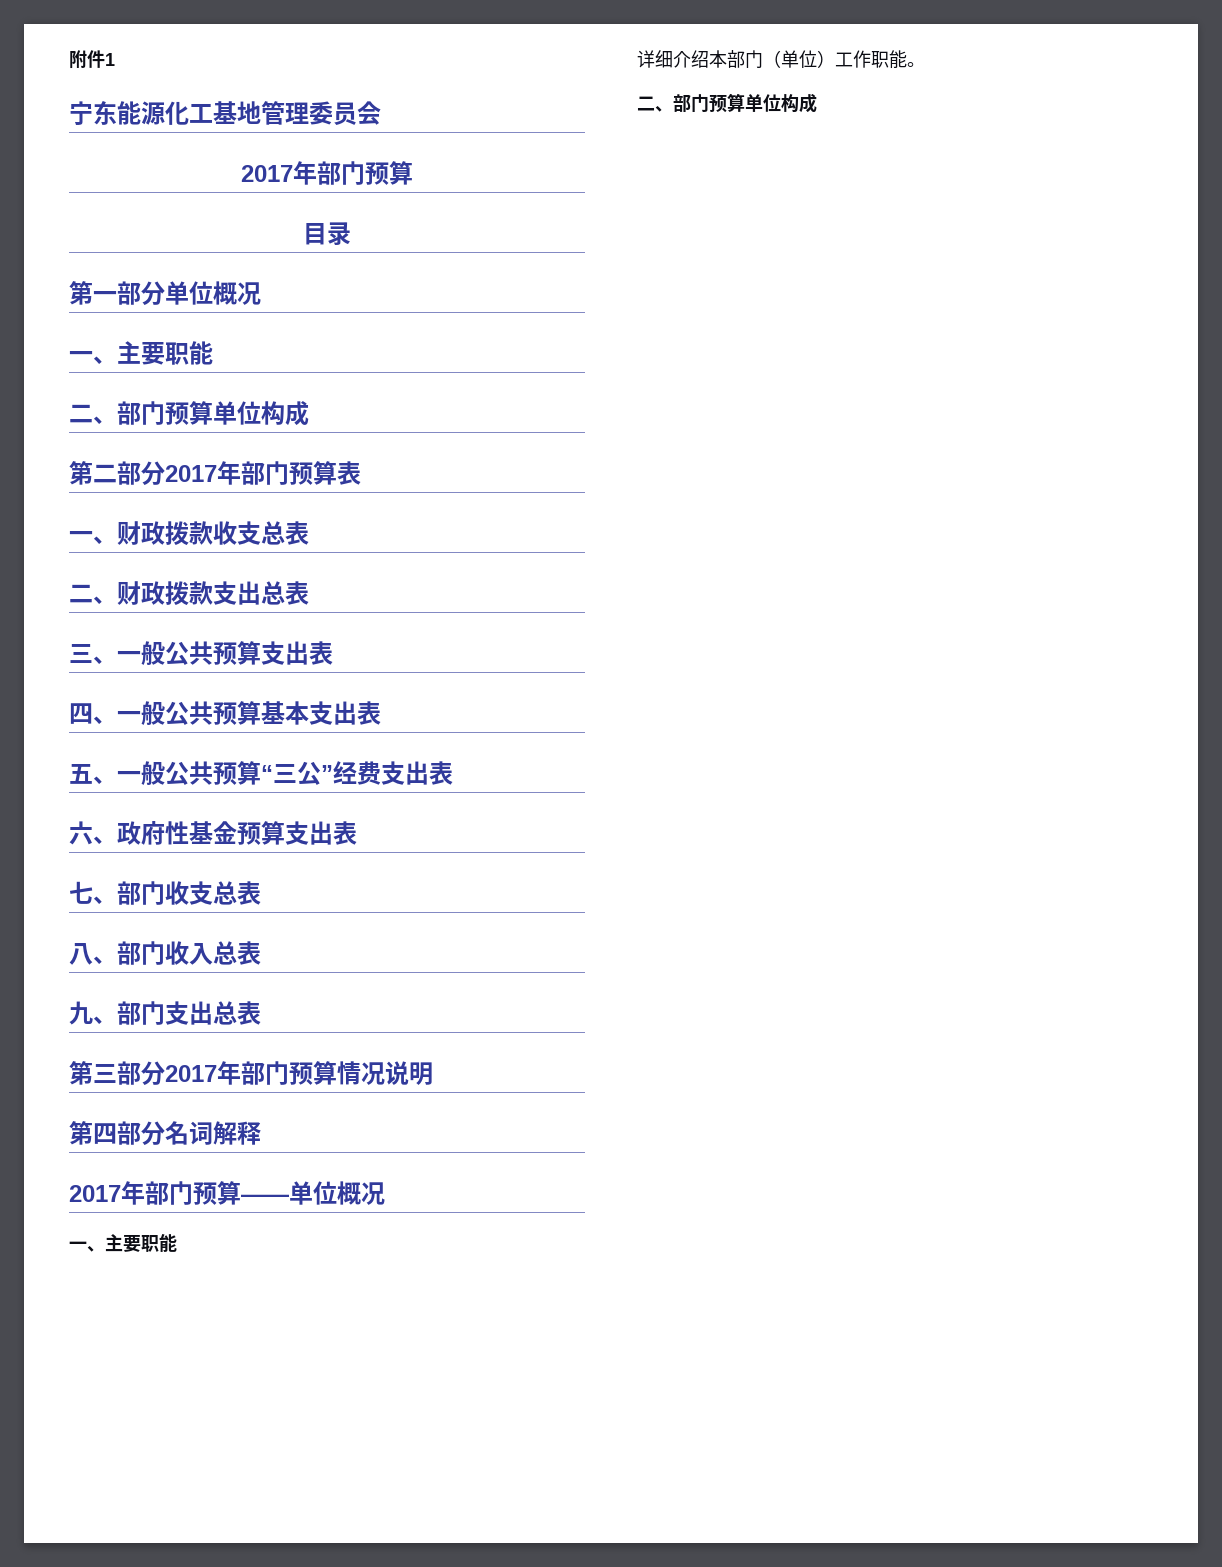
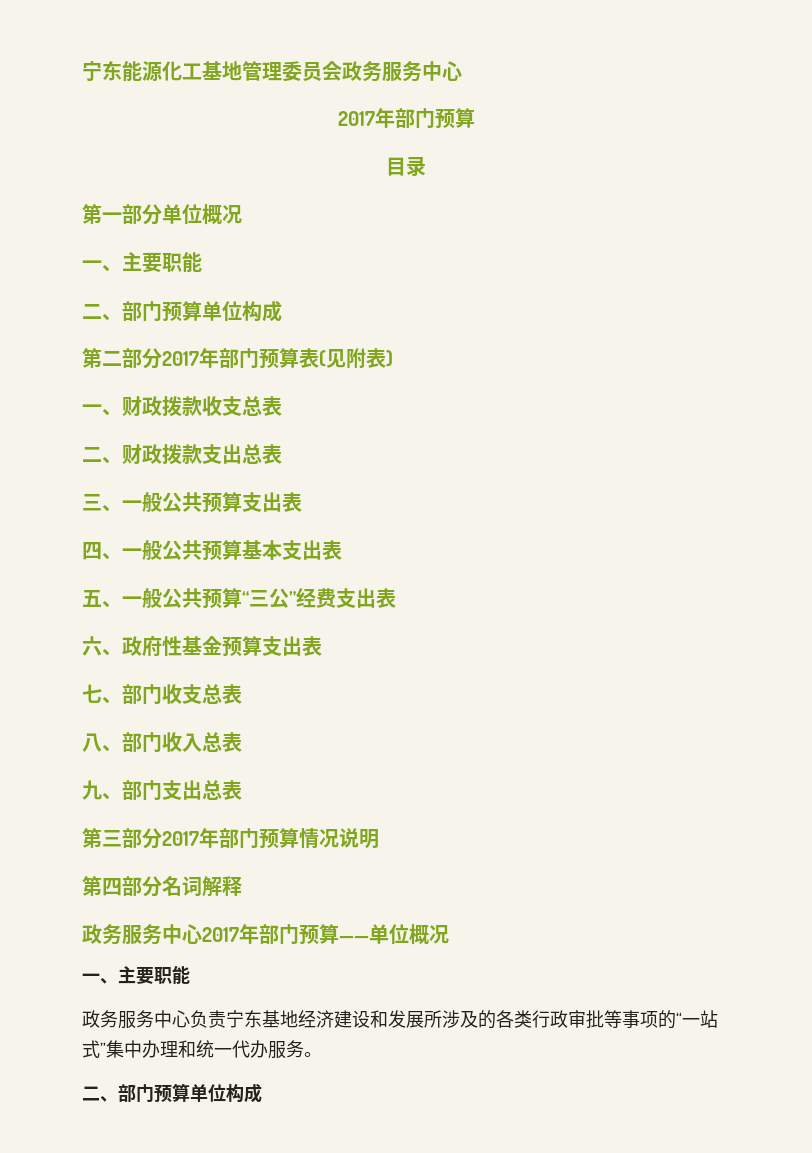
[69,50,115,69] 附件1 // -> (82, 71) none
(381, 113) none -> [342,61,462,82] 政务服务中心
(361, 473) none -> [319,348,393,369] (见附表)
(261, 1133) none -> [82,924,202,945] 政务服务中心
[637,50,907,69] 详细介绍本部门（单位）工作职能 -> [82,1010,718,1029] [82,1040,304,1059] 政务服务中心负责宁东基地经济建设和发展所涉及的各类行政审批等事项的“一站式”集中办理和统一代办服务

